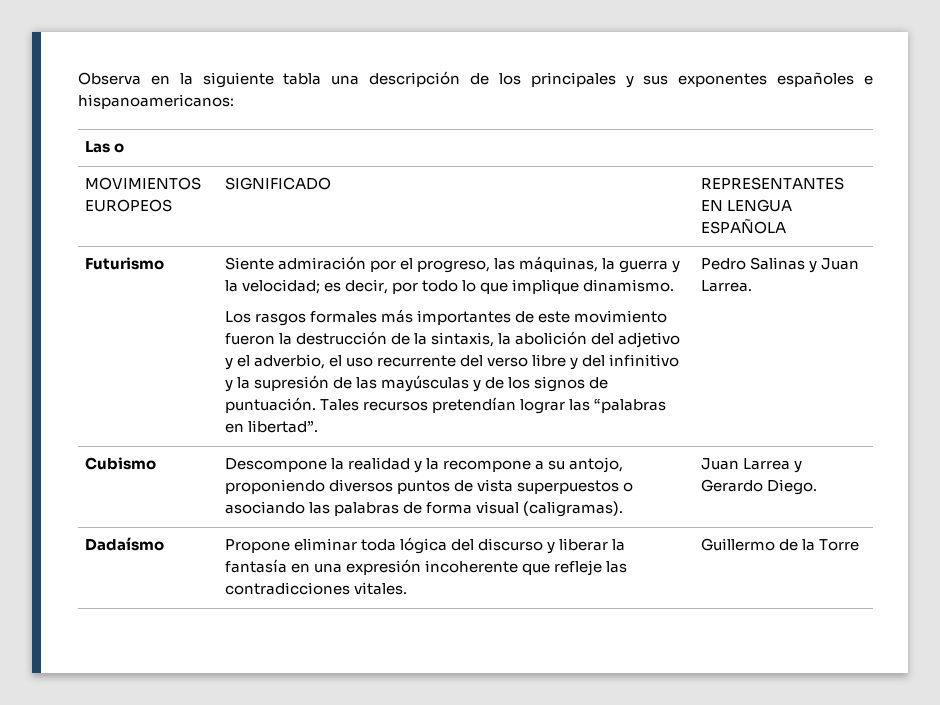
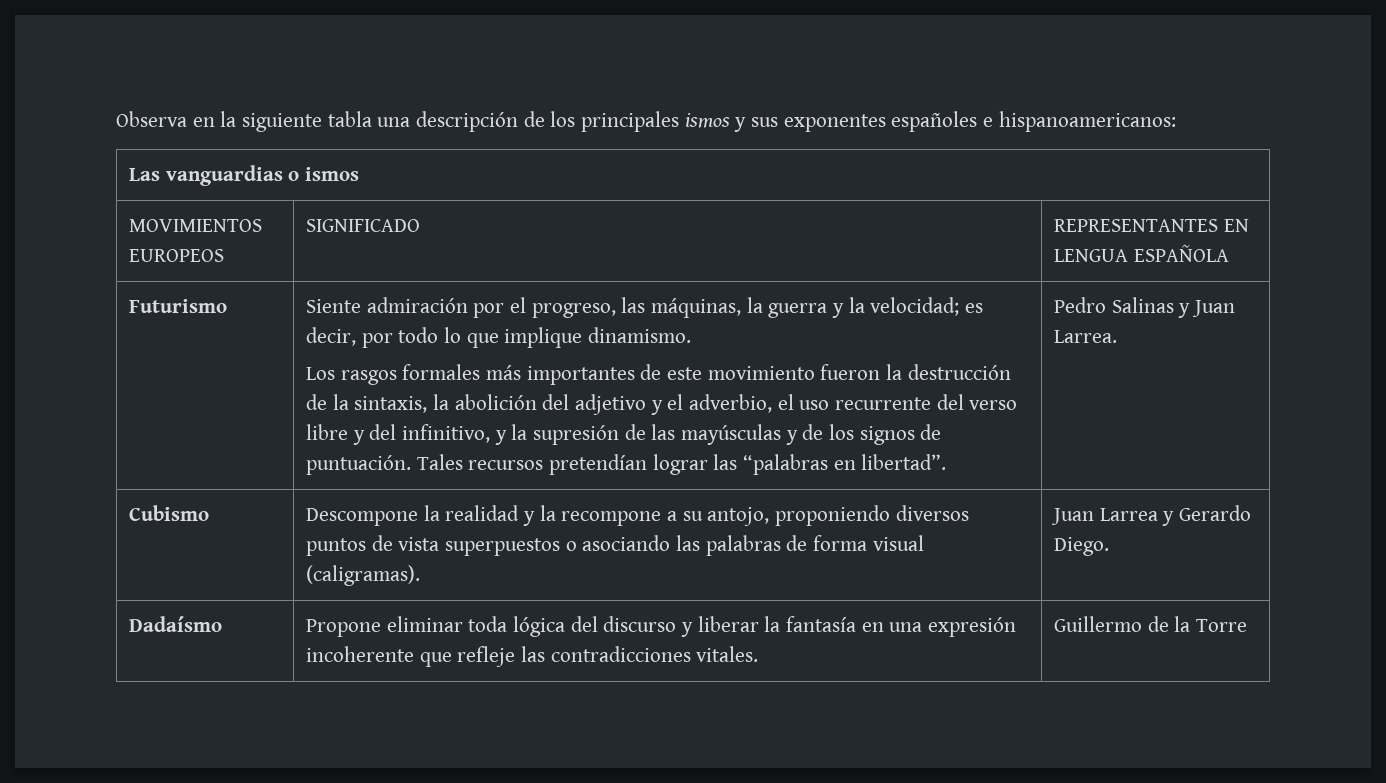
(616, 79) none -> [684,113,730,128] ismos
[113,143,124,153] o -> [165,165,359,186] vanguardias o ismos
[609,354,680,367] infinitivo -> [401,424,490,443] infinitivo,

